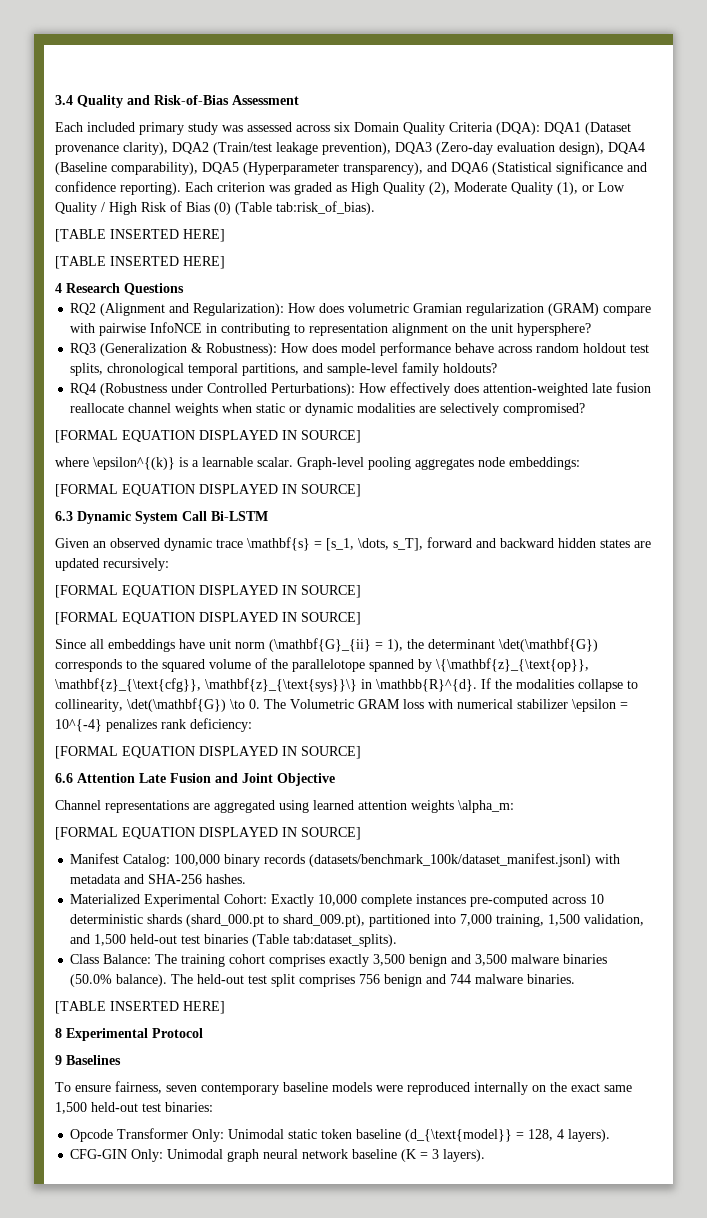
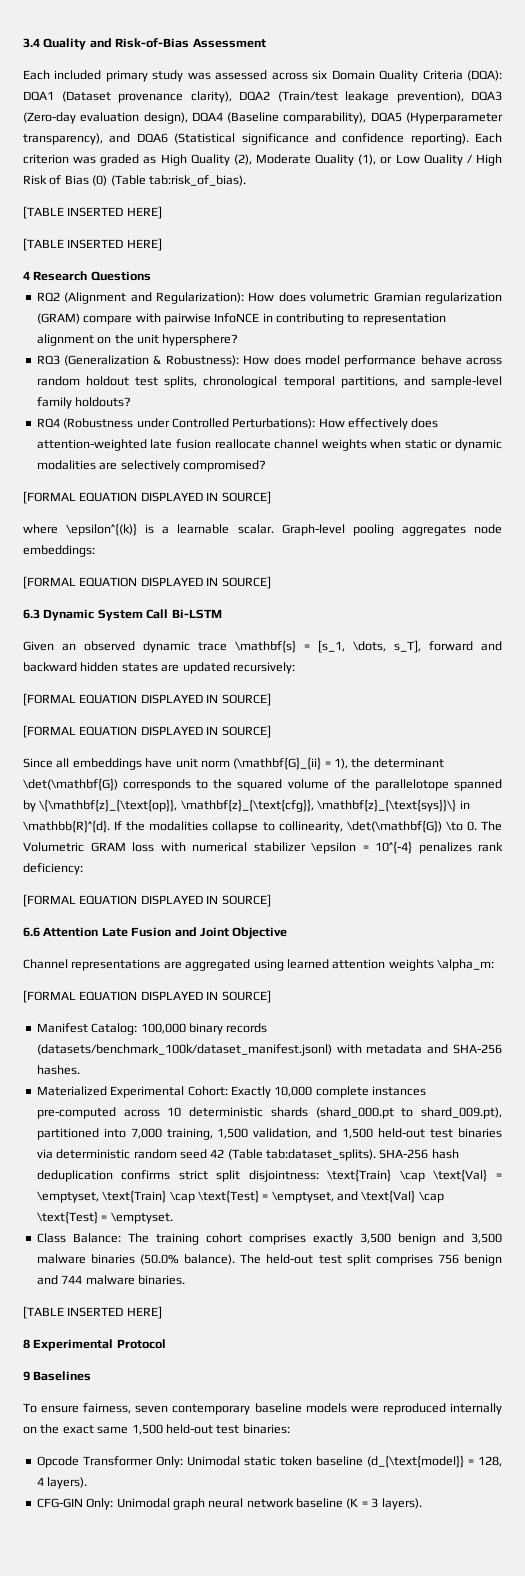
[252,934,398,947] (Table tab:dataset_splits). -> [36,1149,459,1161] [36,1169,502,1182] [36,1190,444,1203] [36,1211,173,1224] via deterministic random seed 42 (Table tab:dataset_splits). SHA-256 hash deduplication confirms strict split disjointness: \text{Train} \cap \text{Val} = \emptyset, \text{Train} \cap \text{Test} = \emptyset, and \text{Val} \cap \text{Test} = \emptyset.

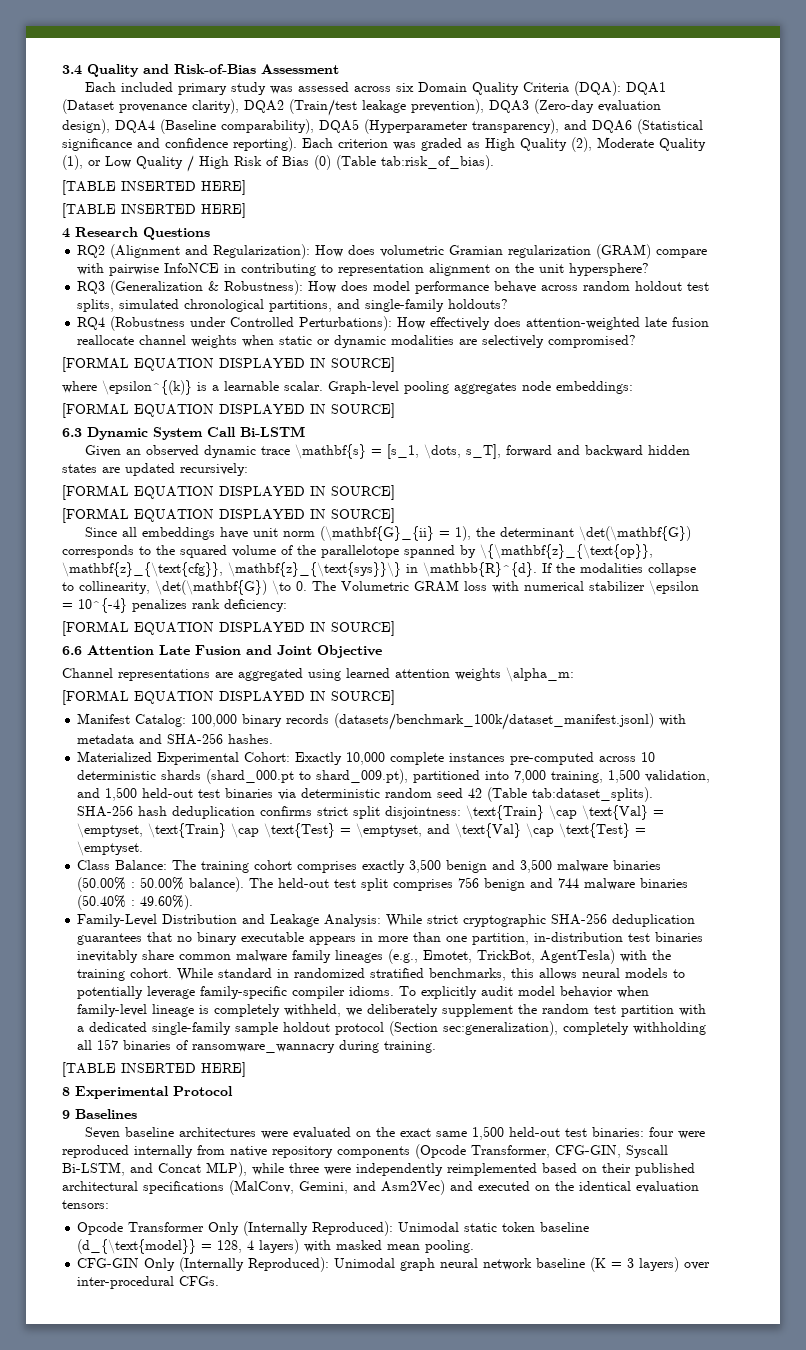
[203,376,502,388] [36,397,72,409] chronological temporal partitions, and sample-level family -> [119,299,445,312] simulated chronological partitions, and single-family
[140,1254,179,1265] (50.0% -> [77,877,185,892] (50.00% : 50.00%
[137,1275,185,1285] binaries. -> [640,878,689,888] [77,895,194,910] [77,913,696,927] [77,932,704,945] [77,949,672,964] [77,968,686,981] [77,986,650,999] [77,1004,707,1017] [77,1021,707,1036] [77,1039,437,1053] binaries (50.40% : 49.60%). // Family-Level Distribution and Leakage Analysis: While strict cryptographic SHA-256 deduplication guarantees that no binary executable appears in more than one partition, in-distribution test binaries inevitably share common malware family lineages (e.g., Emotet, TrickBot, AgentTesla) with the training cohort. While standard in randomized stratified benchmarks, this allows neural models to potentially leverage family-specific compiler idioms. To explicitly audit model behavior when family-level lineage is completely withheld, we deliberately supplement the random test partition with a dedicated single-family sample holdout protocol (Section sec:generalization), completely withholding all 157 binaries of ransomware_wannacry during training.
[23,1403,502,1415] To ensure fairness, seven contemporary baseline models were reproduced internally -> [85,1127,352,1139] Seven baseline architectures were evaluated
(290, 1429) none -> [649,1127,706,1139] [62,1144,668,1159] [62,1162,695,1177] [62,1180,699,1195] [62,1200,109,1209] four were reproduced internally from native repository components (Opcode Transformer, CFG-GIN, Syscall Bi-LSTM, and Concat MLP), while three were independently reimplemented based on their published architectural specifications (MalConv, Gemini, and Asm2Vec) and executed on the identical evaluation tensors:
[155,1456,183,1468] Only: -> [208,1221,394,1236] Only (Internally Reproduced):
[47,1477,88,1489] [36,1498,114,1510] layers). // CFG-GIN Only: -> [259,1239,475,1254] [77,1257,330,1272] layers) with masked mean pooling. // CFG-GIN Only (Internally Reproduced):
[381,1498,422,1510] layers). -> [639,1257,711,1272] [77,1276,220,1289] layers) over inter-procedural CFGs.

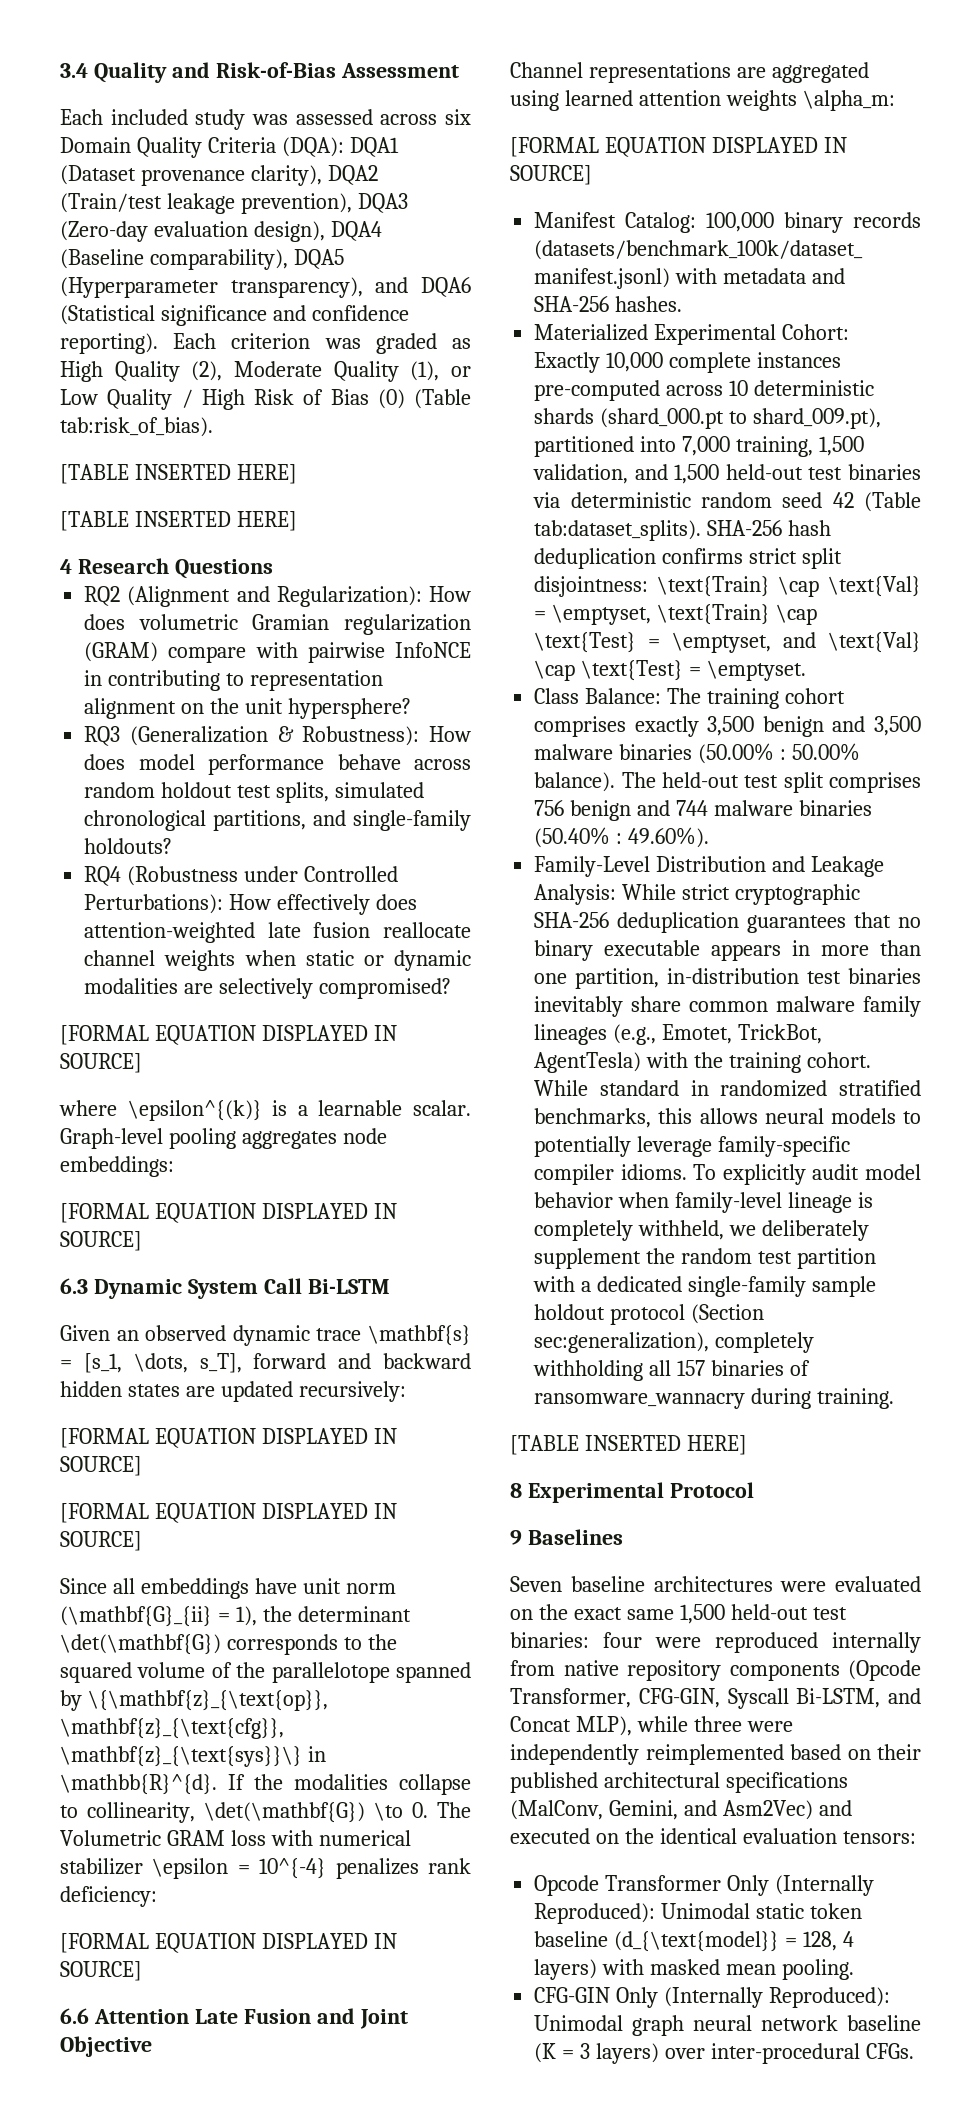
[178,83,228,95] primary -> (188, 117) none

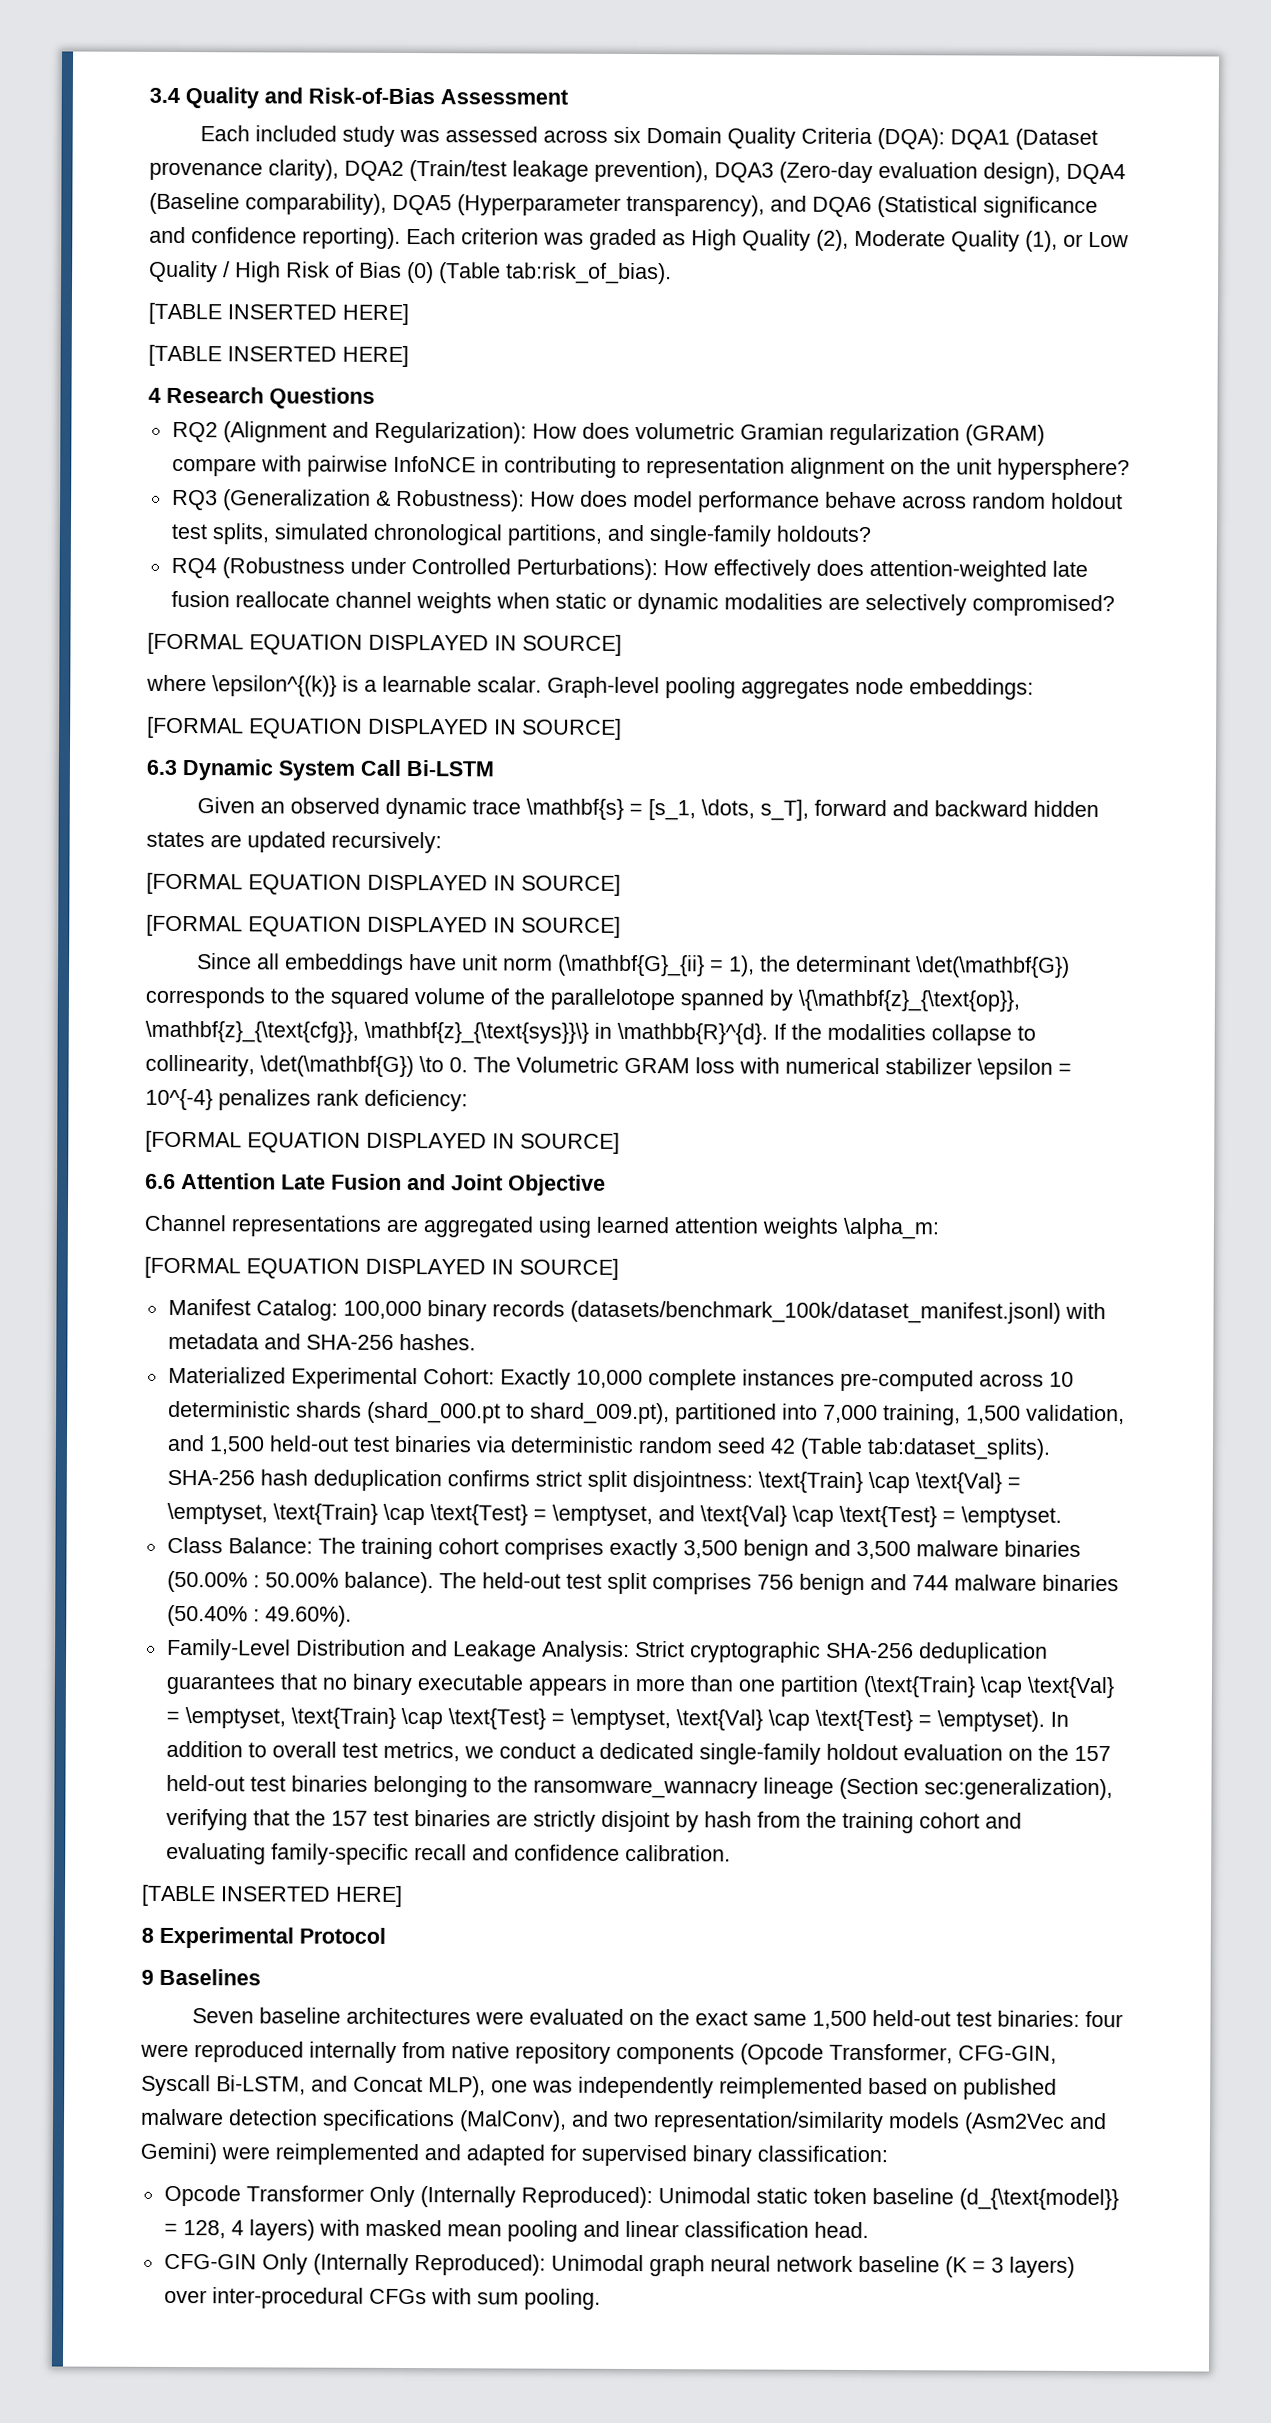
[622,884,731,900] While strict -> [634,1640,685,1658] Strict
[575,968,921,989] [534,996,921,1017] [534,1024,823,1045] [534,1052,871,1073] [534,1080,921,1097] [534,1108,921,1128] [534,1136,851,1157] [534,1164,921,1185] [534,1192,873,1213] [534,1220,870,1241] [534,1248,876,1269] [533,1276,876,1297] [534,1304,765,1325] [534,1332,815,1353] [533,1360,810,1381] [534,1388,895,1409] partition, in-distribution test binaries inevitably share common malware family lineages (e.g., Emotet, TrickBot, AgentTesla) with the training cohort. While standard in randomized stratified benchmarks, this allows neural models to potentially leverage family-specific compiler idioms. To explicitly audit model behavior when family-level lineage is completely withheld, we deliberately supplement the random test partition with a dedicated single-family sample holdout protocol (Section sec:generalization), completely withholding all 157 binaries of ransomware_wannacry during training. -> [779,1675,1114,1699] [165,1707,1069,1732] [165,1740,1111,1765] [165,1774,1113,1801] [165,1808,1022,1834] [165,1842,731,1866] partition (\text{Train} \cap \text{Val} = \emptyset, \text{Train} \cap \text{Test} = \emptyset, \text{Val} \cap \text{Test} = \emptyset). In addition to overall test metrics, we conduct a dedicated single-family holdout evaluation on the 157 held-out test binaries belonging to the ransomware_wannacry lineage (Section sec:generalization), verifying that the 157 test binaries are strictly disjoint by hash from the training cohort and evaluating family-specific recall and confidence calibration.
[636,1716,793,1732] while three were -> [491,2080,573,2093] one was
[877,1744,921,1760] [510,1772,848,1793] [510,1800,852,1820] [510,1828,916,1844] their published architectural specifications (MalConv, Gemini, and Asm2Vec) and executed on the identical evaluation tensors: -> [963,2078,1057,2100] [141,2108,1107,2134] [140,2142,888,2167] published malware detection specifications (MalConv), and two representation/similarity models (Asm2Vec and Gemini) were reimplemented and adapted for supervised binary classification:
[781,1959,854,1980] pooling. -> [506,2220,869,2242] pooling and linear classification head.
[865,2043,914,2059] CFGs. -> [368,2288,601,2310] CFGs with sum pooling.

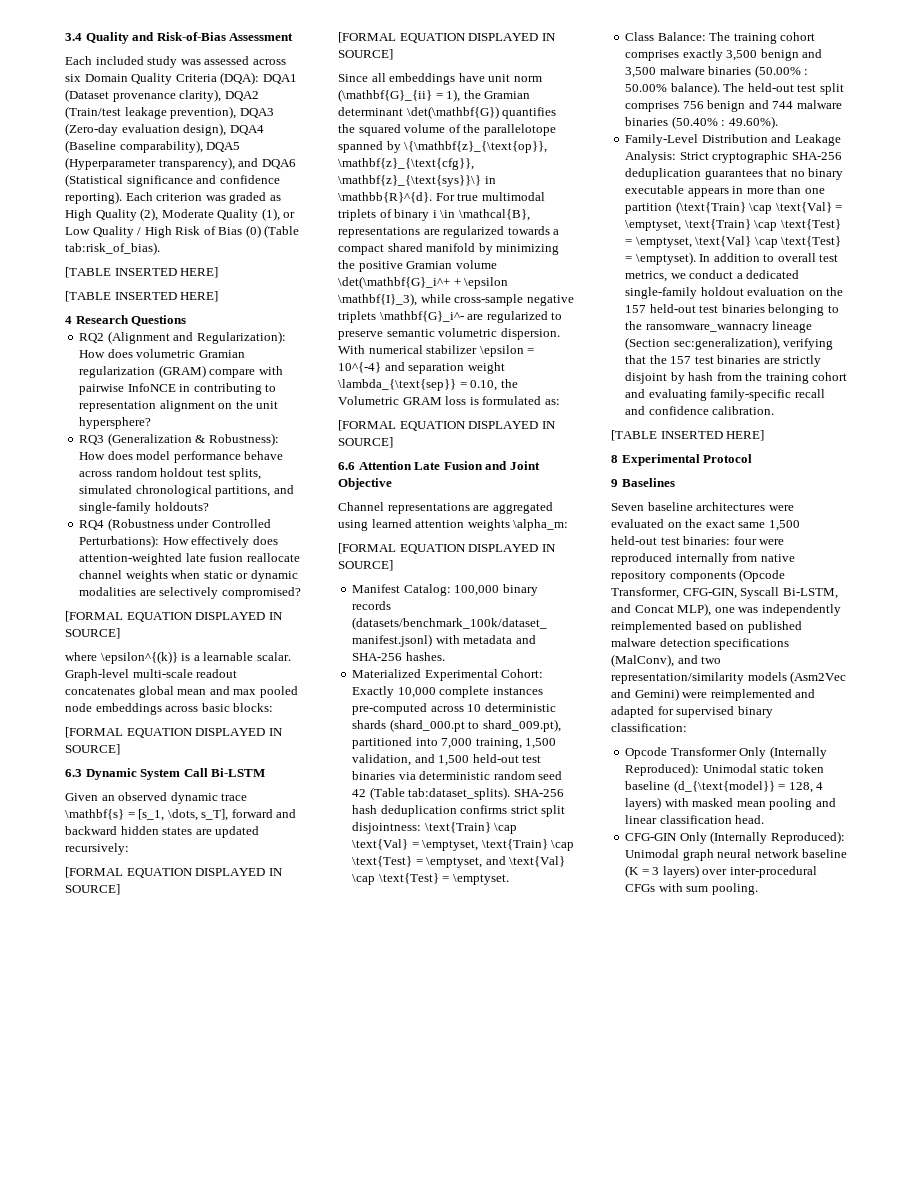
[665,677,1034,700] pooling aggregates node embeddings: -> [132,669,238,678] [65,686,298,698] [65,703,274,715] multi-scale readout concatenates global mean and max pooled node embeddings across basic blocks:
(791, 963) none -> [484,91,531,99] Gramian
[145,986,289,1009] corresponds to -> [502,107,557,119] quantifies
[773,1023,1036,1046] [145,1054,780,1078] If the modalities collapse to collinearity, \det(\mathbf{G}) \to 0. The Volumetric GRAM loss with -> [435,192,545,201] [338,209,530,221] [338,226,560,238] [338,243,560,255] [338,260,497,272] [338,276,509,289] [338,293,574,306] [338,311,563,323] [338,328,560,340] [338,345,365,354] For true multimodal triplets of binary i \in \mathcal{B}, representations are regularized towards a compact shared manifold by minimizing the positive Gramian volume \det(\mathbf{G}_i^+ + \epsilon \mathbf{I}_3), while cross-sample negative triplets \mathbf{G}_i^- are regularized to preserve semantic volumetric dispersion. With
[218,1089,468,1112] penalizes rank deficiency: -> [384,362,505,374] [338,379,518,391] [338,396,560,405] and separation weight \lambda_{\text{sep}} = 0.10, the Volumetric GRAM loss is formulated as:

